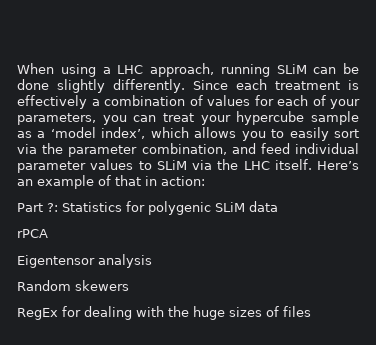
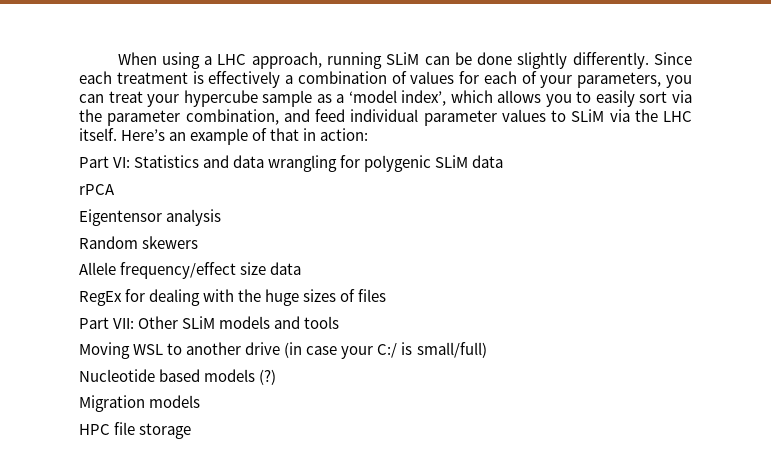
[47,202,122,212] ?: Statistics -> [113,155,338,172] VI: Statistics and data wrangling
(129, 285) none -> [79,262,302,279] // Allele frequency/effect size data
(311, 311) none -> [79,316,340,329] [79,342,487,359] [79,369,277,385] [79,395,201,412] [79,422,192,439] // Part VII: Other SLiM models and tools // Moving WSL to another drive (in case your C:/ is small/full) // Nucleotide based models (?) // Migration models // HPC file storage

